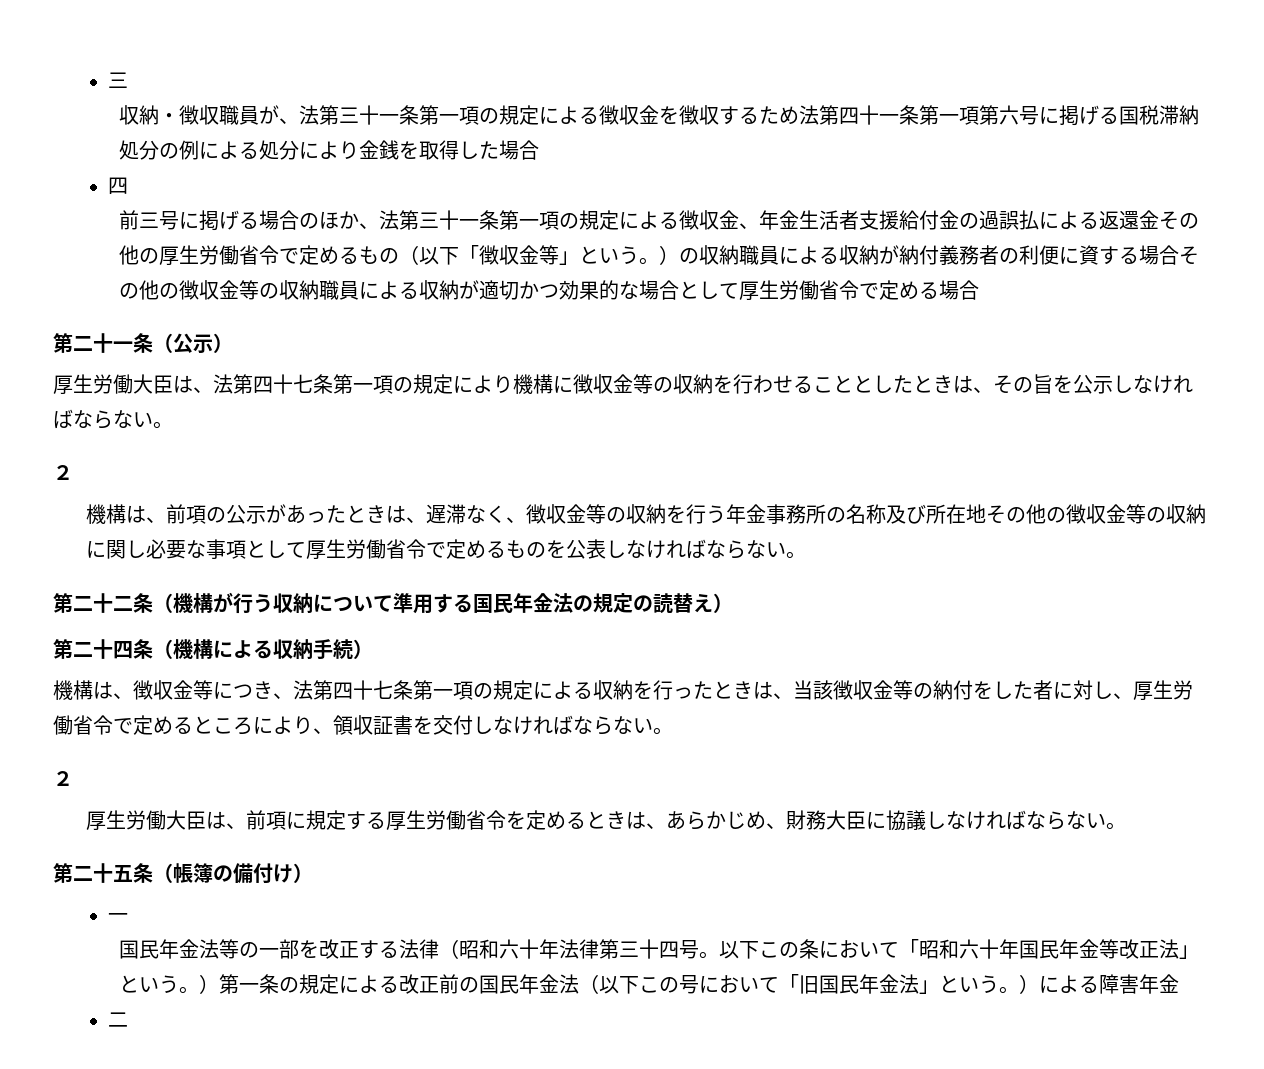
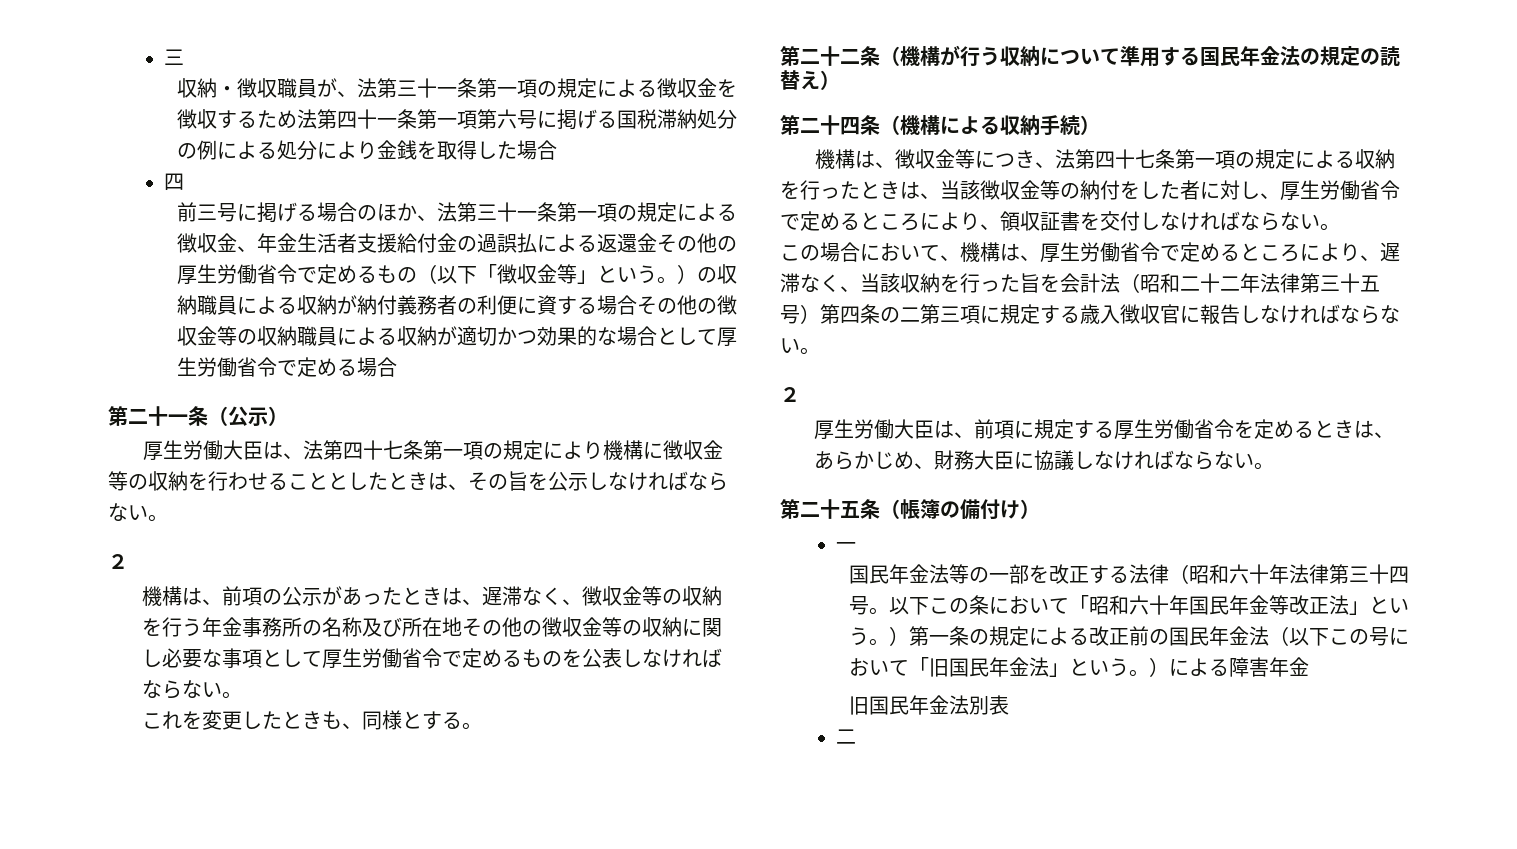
(806, 555) none -> [142,710,483,730] // これを変更したときも、同様とする。
(673, 731) none -> [780,242,1400,262] [780,273,1380,293] [780,304,1400,325] [780,338,820,355] // この場合において、機構は、厚生労働省令で定めるところにより、遅滞なく、当該収納を行った旨を会計法（昭和二十二年法律第三十五号）第四条の二第三項に規定する歳入徴収官に報告しなければならない。
(1179, 983) none -> [848,695,1009,715] // 旧国民年金法別表

